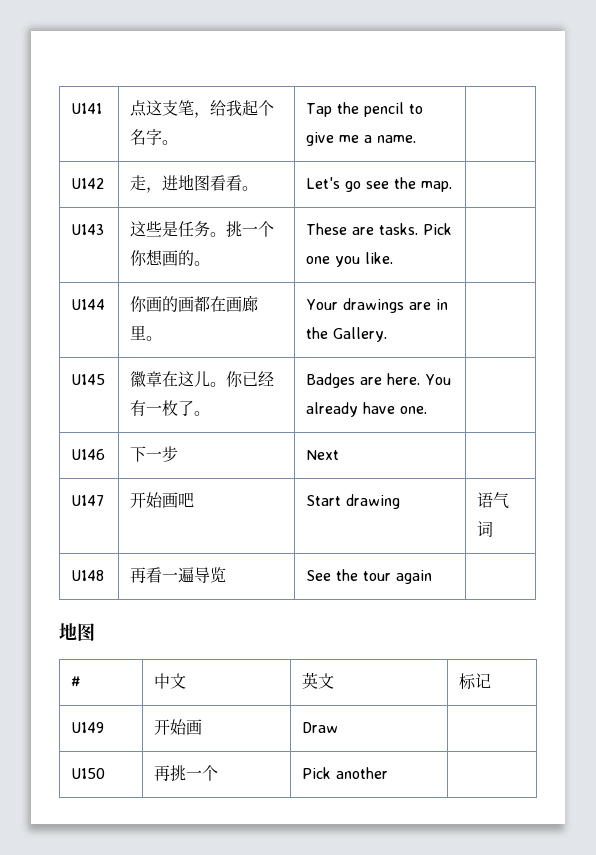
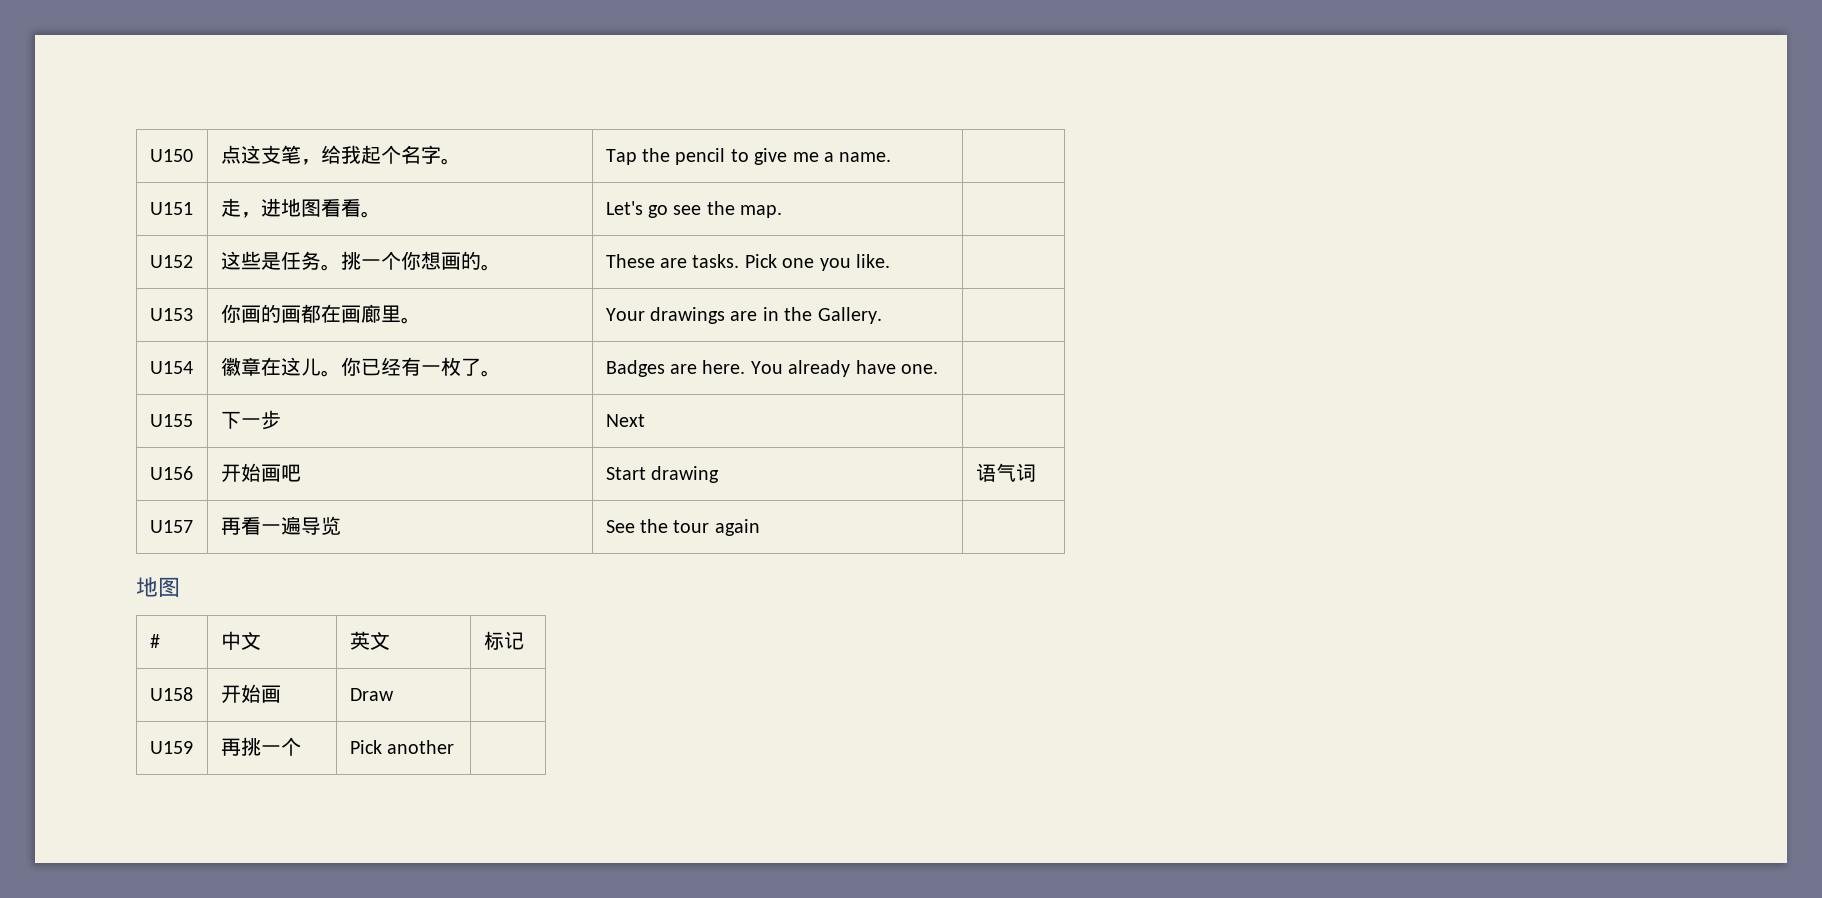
[71,103,103,114] U141 -> [149,149,193,162] U150
[71,178,105,189] U142 -> [149,202,193,215] U151
[71,224,105,235] U143 -> [149,255,193,268] U152
[71,299,106,310] U144 -> [149,308,193,321] U153
[71,374,106,385] U145 -> [149,361,193,374] U154
[71,449,106,460] U146 -> [149,414,193,427] U155
[71,495,105,506] U147 -> [149,466,193,480] U156
[71,570,105,581] U148 -> [149,520,193,533] U157
[71,722,105,733] U149 -> [149,687,193,701] U158
[71,768,106,779] U150 -> [149,741,193,754] U159

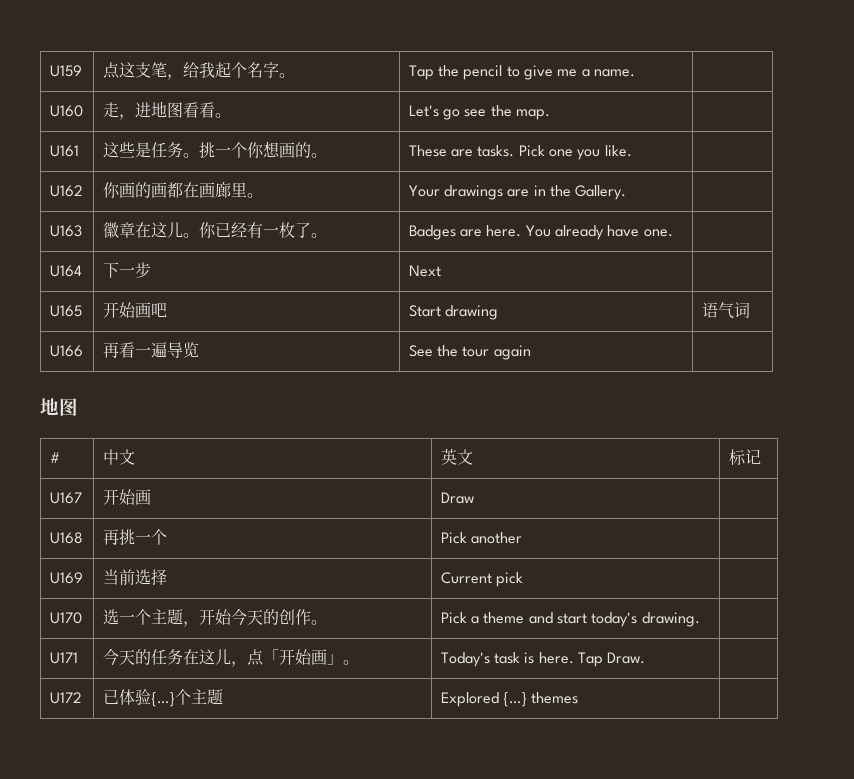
[149,149,193,162] U150 -> [49,65,82,77] U159
[149,202,193,215] U151 -> [49,105,83,117] U160
[149,255,193,268] U152 -> [49,145,79,157] U161
[149,308,193,321] U153 -> [49,185,83,197] U162
[149,361,193,374] U154 -> [49,225,82,237] U163
[149,414,193,427] U155 -> [49,265,82,277] U164
[149,466,193,480] U156 -> [49,305,82,317] U165
[149,520,193,533] U157 -> [49,345,83,357] U166
[149,687,193,701] U158 -> [49,492,82,504] U167
[149,741,193,754] U159 -> [49,532,83,544] U168
(454, 747) none -> [49,572,83,584] [102,569,167,585] [440,572,524,587] [49,612,82,624] [102,608,327,627] [440,612,700,627] [49,652,78,664] [102,648,359,667] [440,652,646,667] [49,692,82,704] [102,689,223,707] [440,692,579,707] // U169 | 当前选择 | Current pick | // U170 | 选一个主题，开始今天的创作。 | Pick a theme and start today's drawing. | // U171 | 今天的任务在这儿，点「开始画」。 | Today's task is here. Tap Draw. | // U172 | 已体验{…}个主题 | Explored {…} themes |

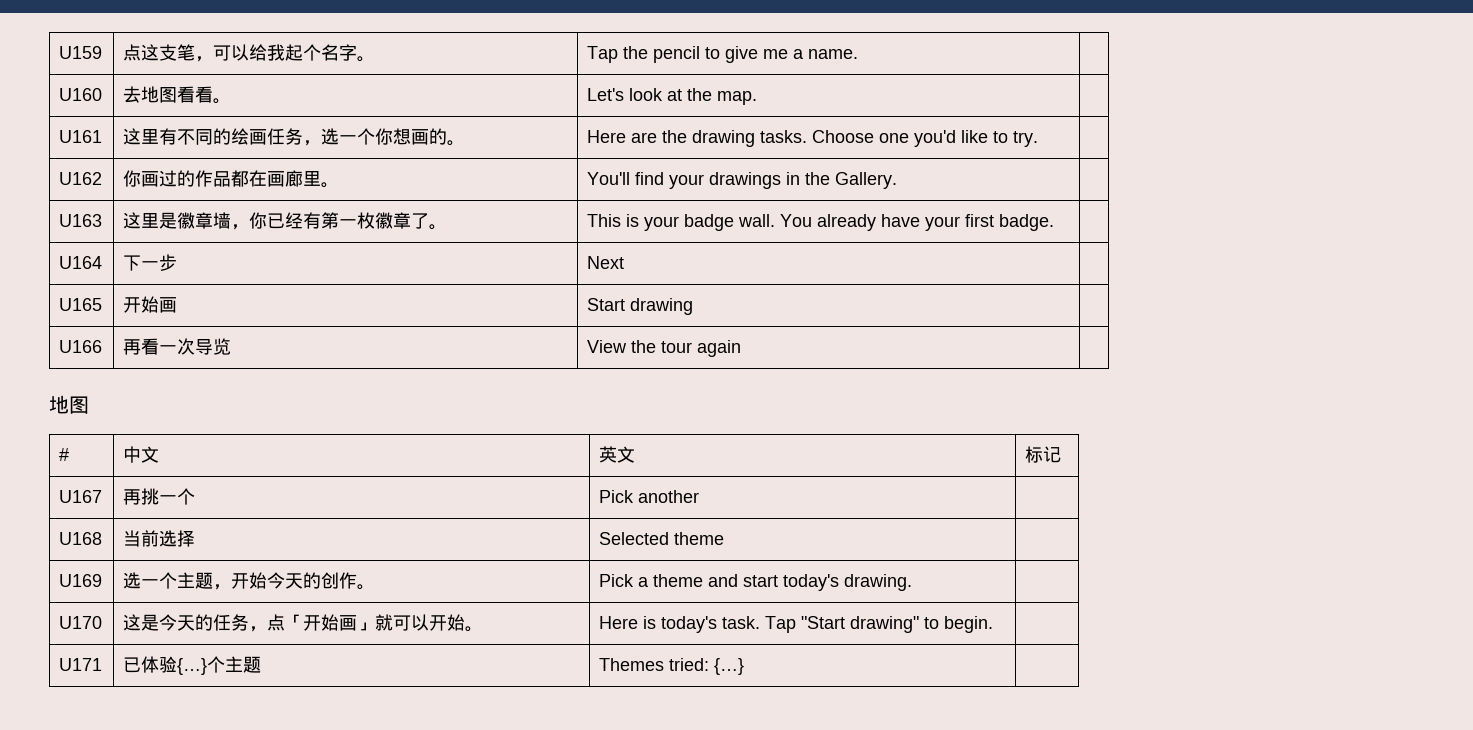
(183, 77) none -> [213,44,250,61] 可以
[102,102,151,120] 走，进 -> [123,86,142,103] 去
[443,109,487,120] go see -> [629,88,683,101] look at
[118,141,327,158] [408,145,632,160] 些是任务。挑一个你想画的。 | These are tasks. Pick one you like. -> [141,128,466,146] [587,130,1039,147] 里有不同的绘画任务，选一个你想画的。 | Here are the drawing tasks. Choose one you'd like to try.
[134,182,167,198] 的画 -> [159,170,232,187] 过的作品
[408,185,530,200] Your drawings are -> [587,172,782,189] You'll find your drawings
[102,222,327,238] [408,225,673,240] 徽章在这儿。你已经有一枚了。 | Badges are here. You already have one. -> [123,212,448,230] [587,214,1055,231] 这里是徽章墙，你已经有第一枚徽章了。 | This is your badge wall. You already have your first badge.
[150,302,167,317] 吧 -> (178, 305) none
[701,302,750,319] 语气词 -> (694, 306) none
[150,342,167,358] 遍 -> [177,338,196,355] 次
[408,345,433,357] See -> [587,340,628,353] View
[102,489,151,505] [440,492,474,504] [49,532,83,544] | 开始画 | Draw | // U168 -> (103, 496) none
[49,572,83,584] U169 -> [59,532,103,545] U168
[440,572,524,587] [49,612,82,624] Current pick | // U170 -> [599,532,725,545] [59,574,103,587] Selected theme | // U169
[49,652,78,664] U171 | -> [59,616,103,629] [123,614,160,631] U170 | 这是
[182,649,231,665] 在这儿 -> (250, 622) none
[342,660,359,665] [440,652,646,667] [49,692,82,704] 。 | Today's task is here. Tap Draw. | // U172 -> [375,614,484,632] [599,616,994,633] [59,658,103,671] 就可以开始。 | Here is today's task. Tap "Start drawing" to begin. | // U171
[440,692,579,707] Explored {…} themes -> [599,658,745,675] Themes tried: {…}

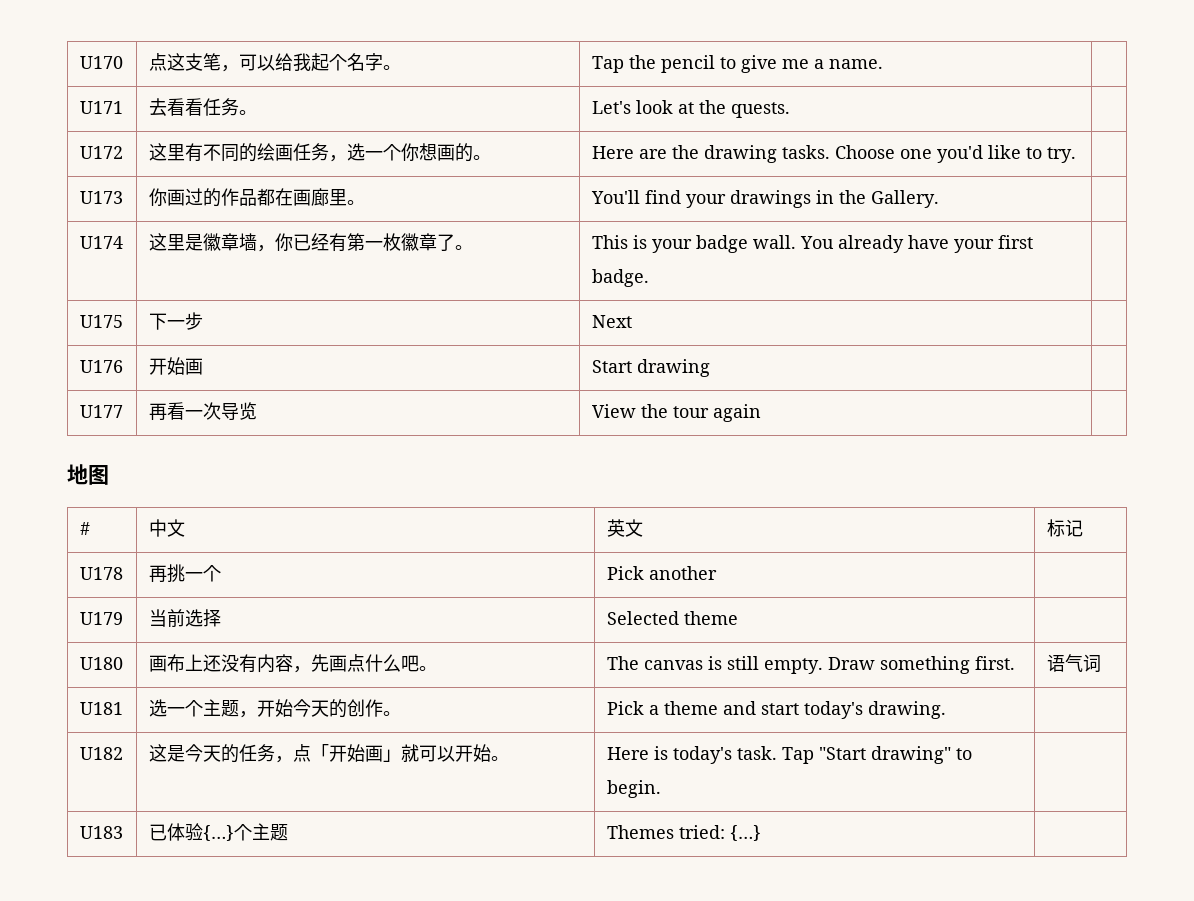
[59,46,103,59] U159 -> [79,56,123,69] U170
[59,88,103,101] U160 -> [79,101,123,114] U171
[141,86,214,103] 地图看看 -> [166,98,239,116] 看看任务
[717,91,758,105] [59,130,103,143] map. | // U161 -> [730,102,790,118] [79,146,123,159] quests. | // U172
[59,172,103,185] U162 -> [79,191,123,204] U173
[59,214,103,227] U163 -> [79,236,123,249] U174
[59,256,103,269] U164 -> [79,315,123,328] U175
[59,298,103,311] U165 -> [79,360,123,373] U176
[59,340,103,353] U166 -> [79,405,123,418] U177
[59,490,103,503] U167 -> [79,567,123,580] U178
[59,532,103,545] U168 -> [79,612,123,625] U179
[59,574,103,587] U169 -> [79,657,123,670] [148,654,437,673] [606,656,1015,674] [1046,654,1101,672] [79,702,123,715] U180 | 画布上还没有内容，先画点什么吧。 | The canvas is still empty. Draw something first. | 语气词 // U181
[59,616,103,629] U170 -> [79,747,123,760] U182
[59,658,103,671] U171 -> [79,826,123,839] U183

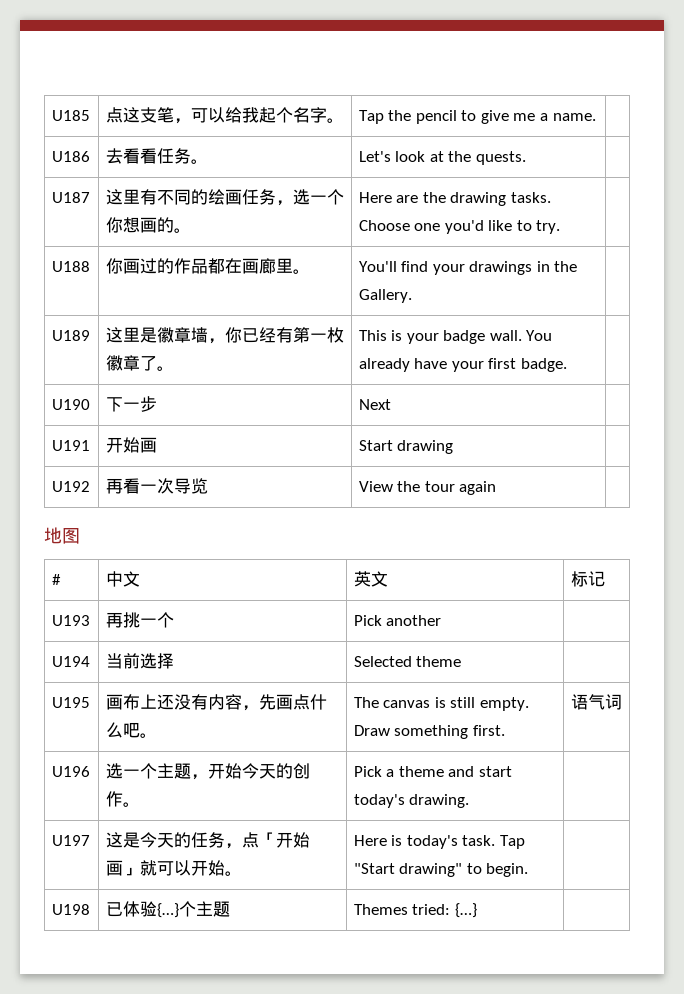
[79,56,123,69] U170 -> [51,110,90,121] U185
[79,101,123,114] U171 -> [51,151,90,162] U186
[79,146,123,159] U172 -> [51,192,90,203] U187
[79,191,123,204] U173 -> [51,261,90,272] U188
[79,236,123,249] U174 -> [51,330,90,341] U189
[79,315,123,328] U175 -> [51,399,90,410] U190
[79,360,123,373] U176 -> [51,440,90,451] U191
[79,405,123,418] U177 -> [51,481,90,492] U192
[79,567,123,580] U178 -> [51,615,90,626] U193
[79,612,123,625] U179 -> [51,656,90,667] U194
[79,657,123,670] U180 -> [51,697,90,708] U195
[79,702,123,715] U181 -> [51,766,90,777] U196
[79,747,123,760] U182 -> [51,835,90,846] U197
[79,826,123,839] U183 -> [51,904,90,915] U198

